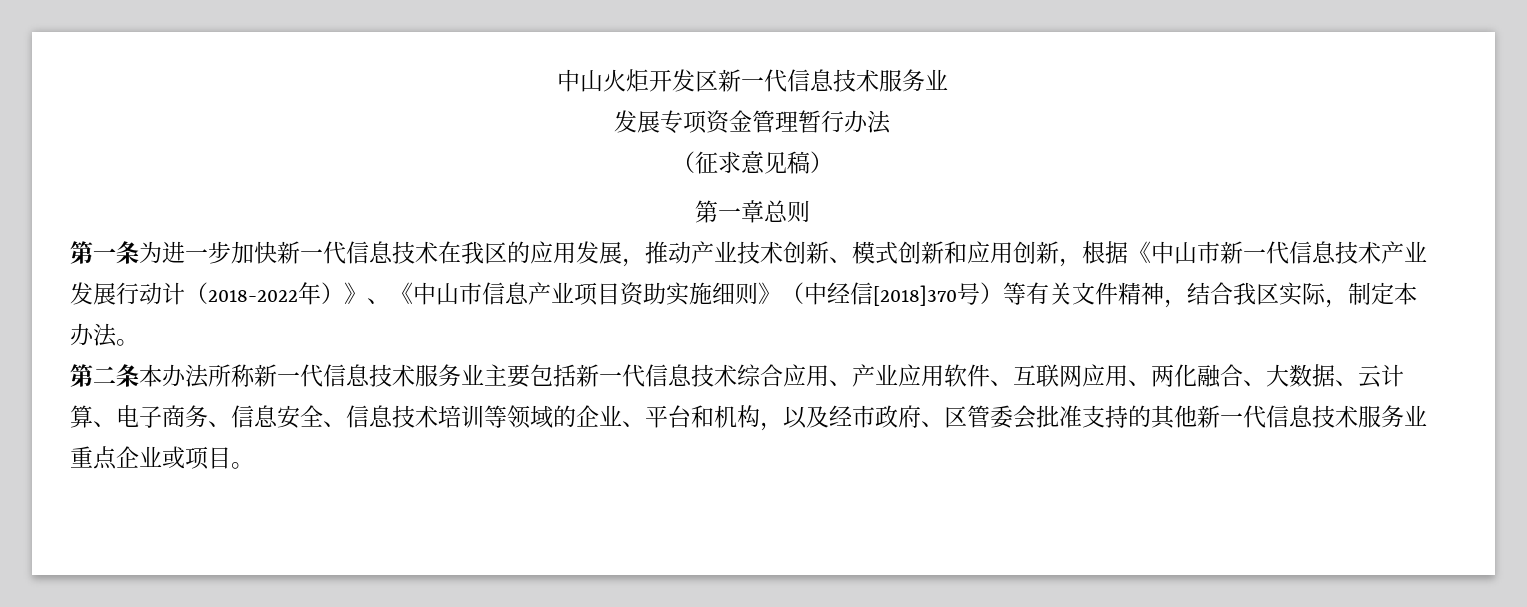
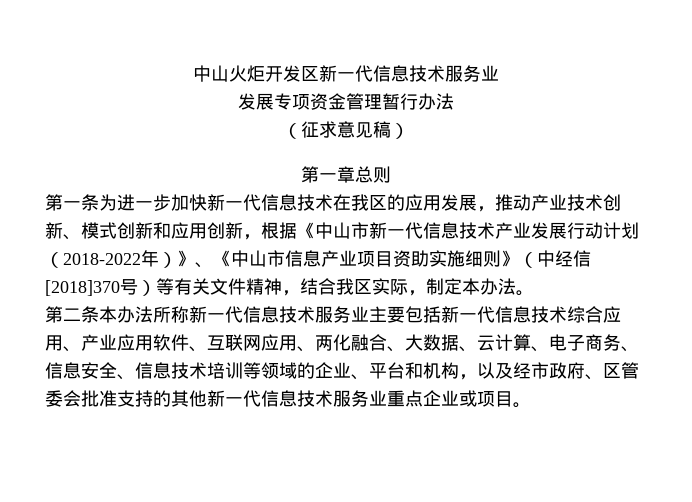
(185, 293) none -> [621,222,639,239] 划

